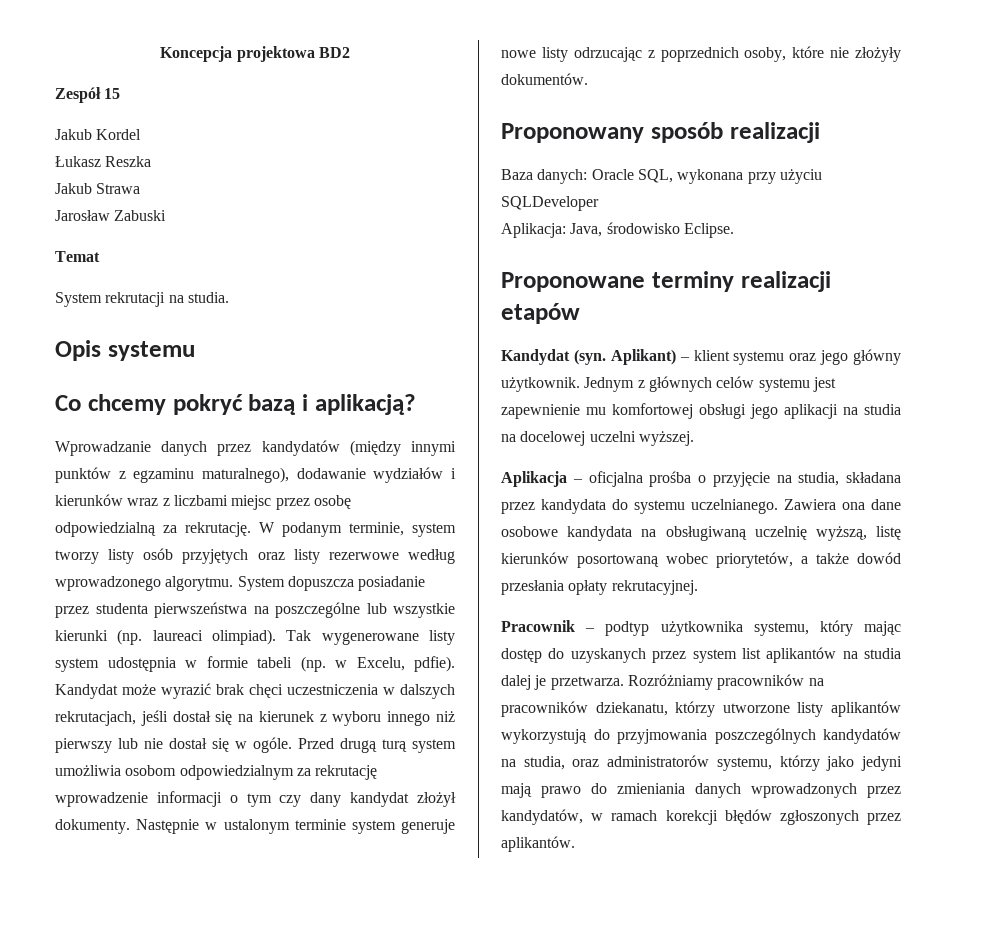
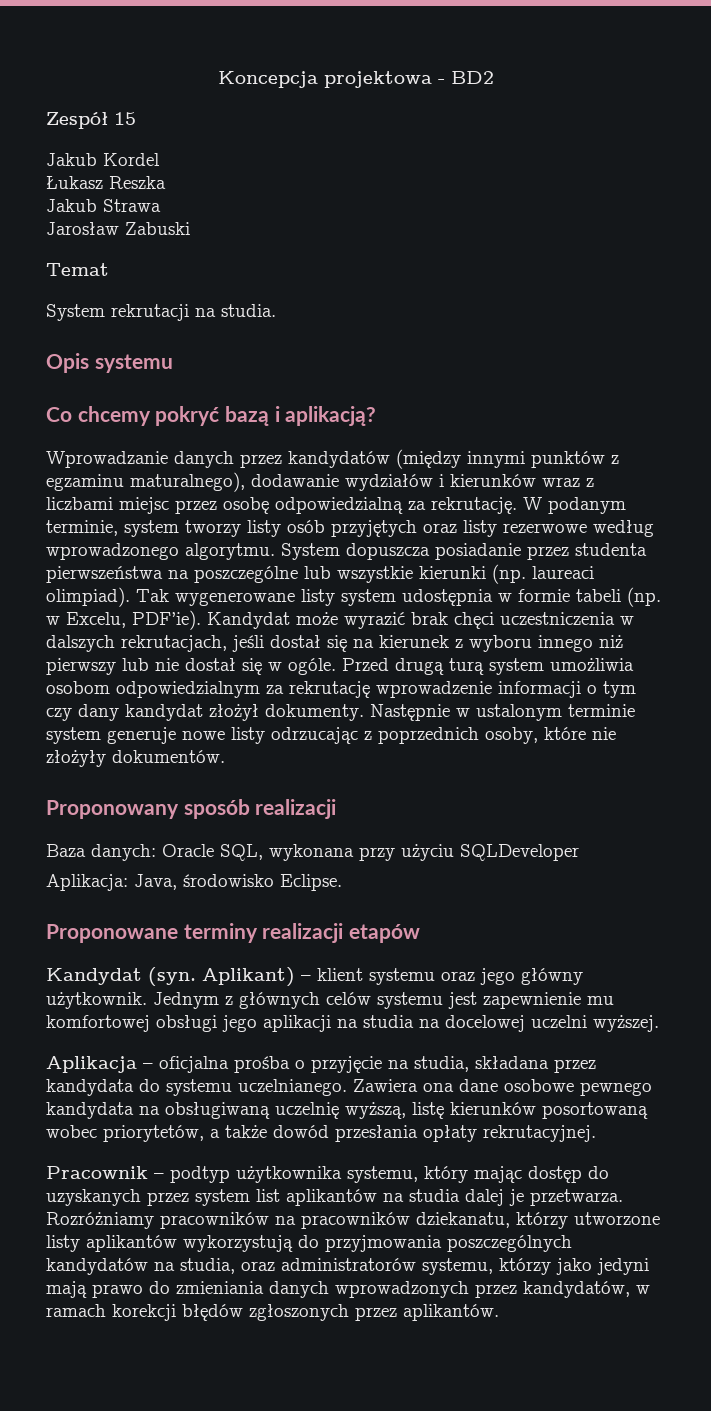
(315, 54) none -> [437,79,445,84] -
[414,656,455,672] pdfie). -> [132,610,201,630] PDF’ie).
(558, 531) none -> [580,1082,652,1096] pewnego

